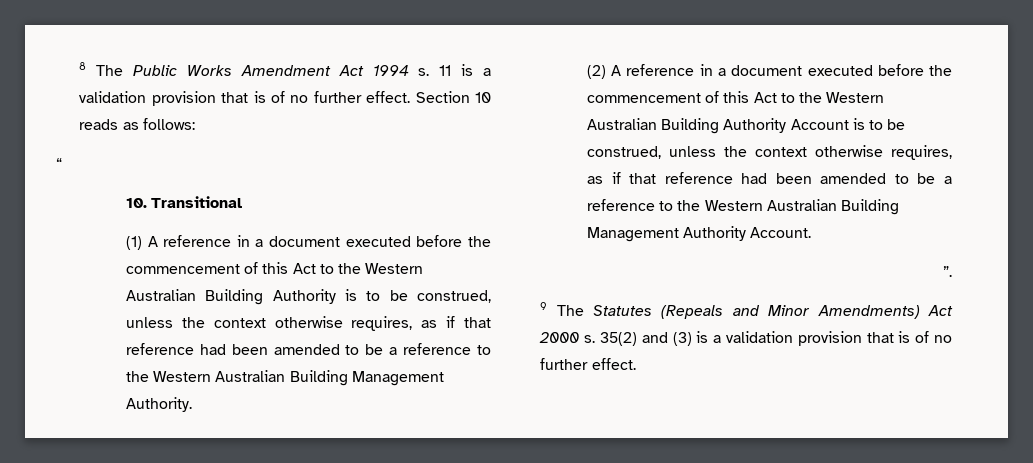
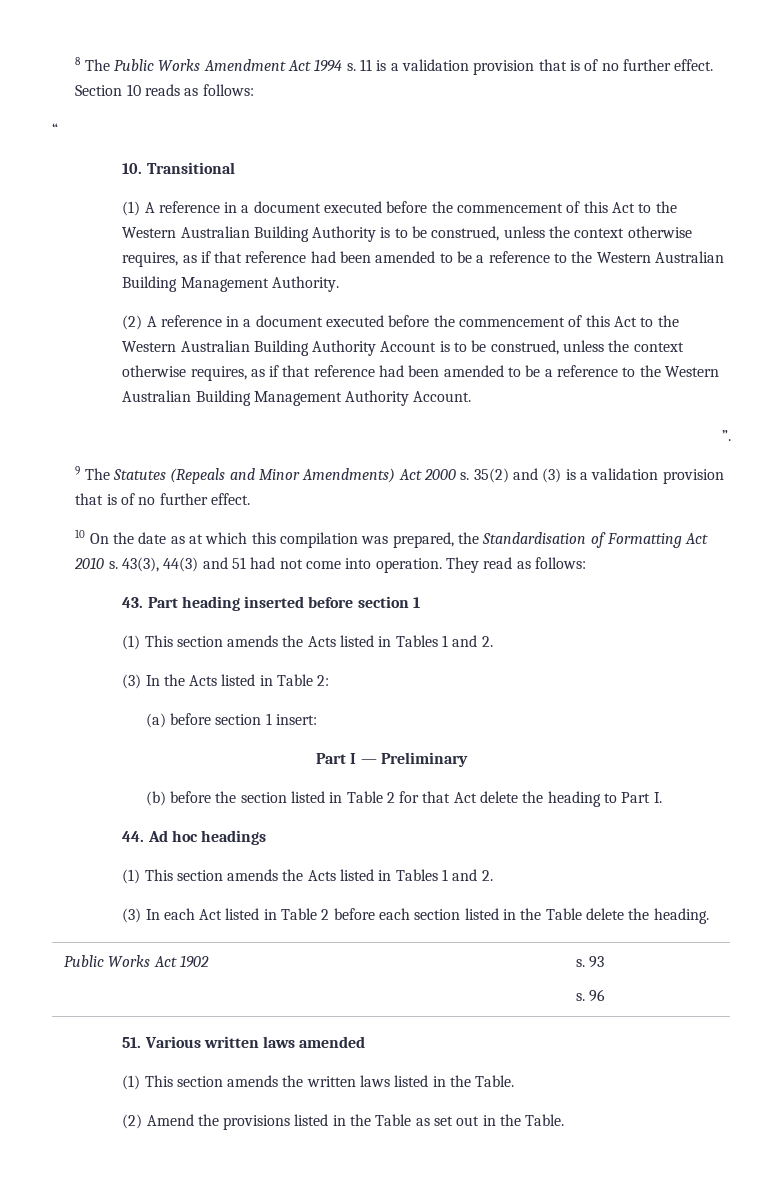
(636, 364) none -> [75,529,709,548] [74,557,586,573] [122,596,421,611] [122,635,493,650] [122,674,330,689] [145,713,317,728] [316,752,468,767] [145,791,662,807] [122,830,267,845] [122,869,493,884] [122,908,709,924] [64,955,210,968] [576,956,605,968] [576,989,606,1002] [122,1036,366,1048] [122,1075,515,1090] [122,1114,565,1130] // 10 On the date as at which this compilation was prepared, the Standardisation of Formatting Act 2010 s. 43(3), 44(3) and 51 had not come into operation. They read as follows: // 43. Part heading inserted before section 1 // (1) This section amends the Acts listed in Tables 1 and 2. // (3) In the Acts listed in Table 2: // (a) before section 1 insert: // Part I — Preliminary // (b) before the section listed in Table 2 for that Act delete the heading to Part I. // 44. Ad hoc headings // (1) This section amends the Acts listed in Tables 1 and 2. // (3) In each Act listed in Table 2 before each section listed in the Table delete the heading. // Public Works Act 1902 | s. 93 // s. 96 // 51. Various written laws amended // (1) This section amends the written laws listed in the Table. // (2) Amend the provisions listed in the Table as set out in the Table.

